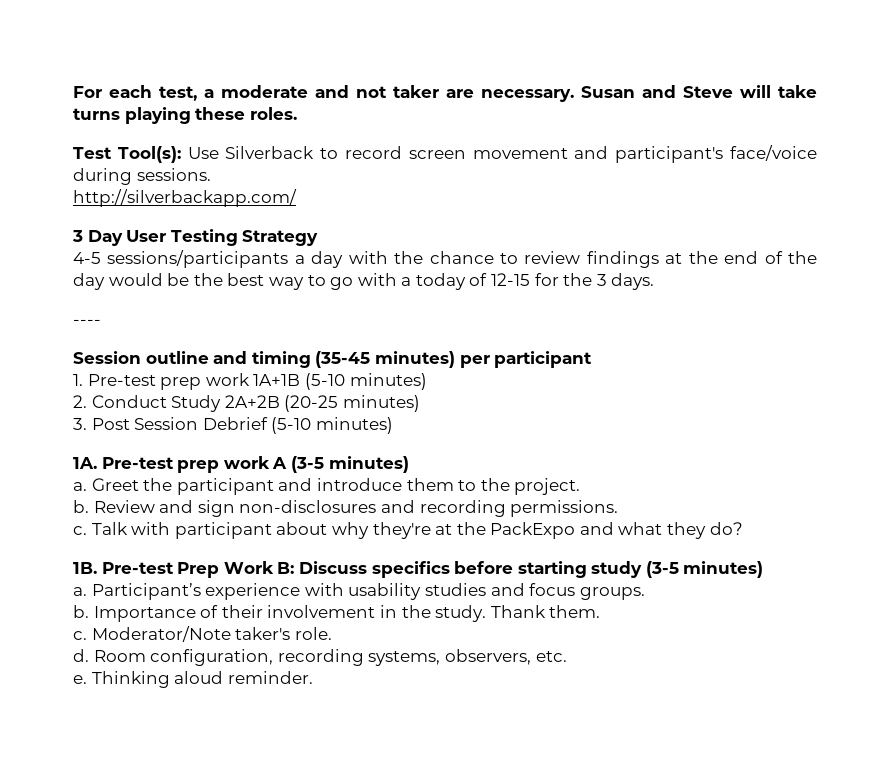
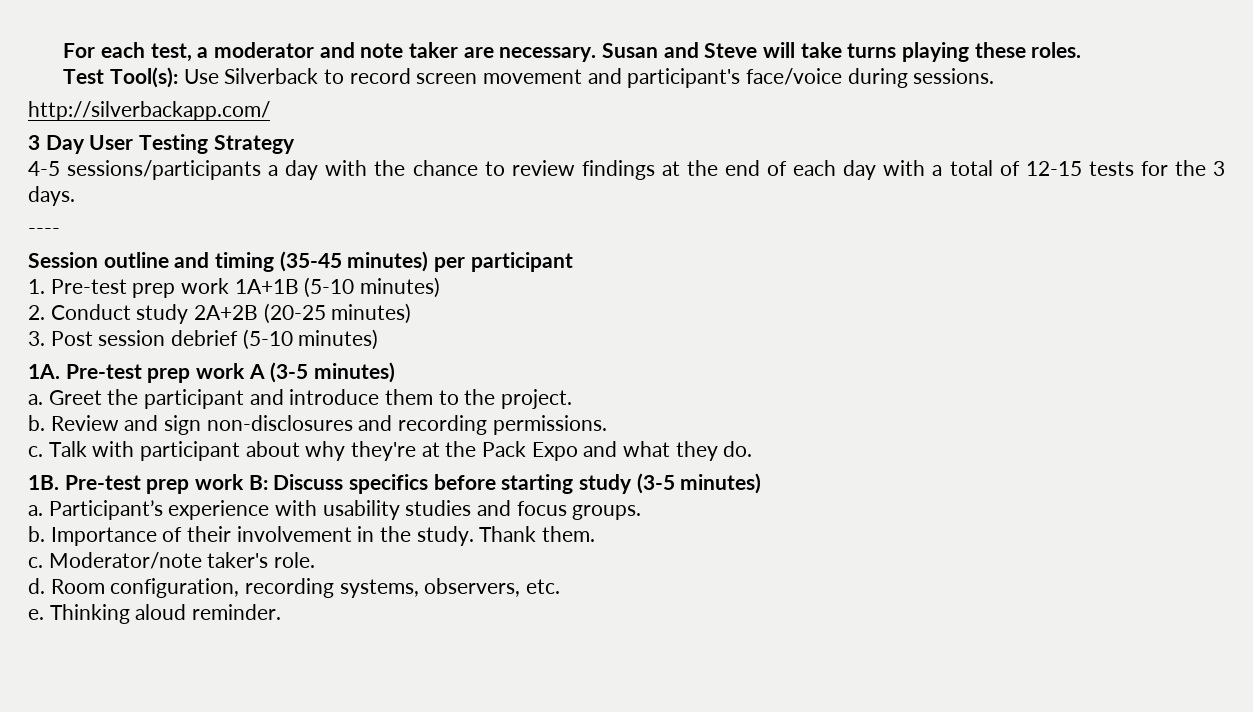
[221,85,387,98] moderate and not -> [214,42,404,58] moderator and note
[788,251,818,264] [73,273,354,290] the day would be the best way to go -> [793,160,877,180] each day
[415,273,466,290] today -> [949,160,993,176] total
(531, 279) none -> [1088,161,1134,176] tests
[171,395,222,412] Study -> [136,304,189,324] study
[134,417,268,430] Session Debrief -> [98,330,239,346] session debrief
[490,522,576,539] PackExpo -> [482,441,578,461] Pack Expo
[709,522,743,535] do? -> [723,441,753,457] do.
[177,561,274,578] Prep Work -> [146,474,245,494] prep work
[91,626,231,642] Moderator/Note -> [48,552,202,569] Moderator/note

